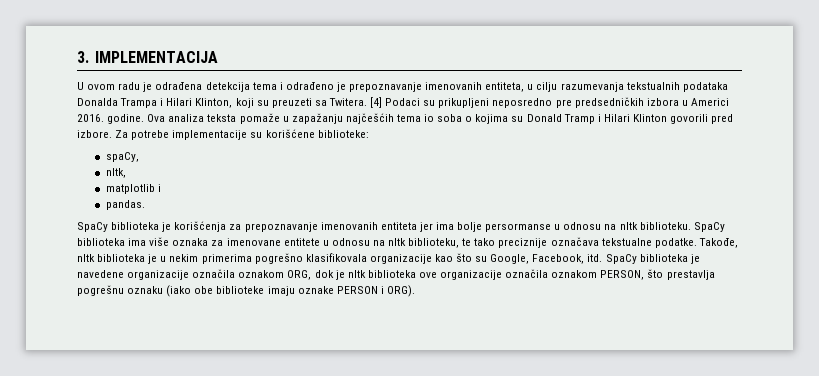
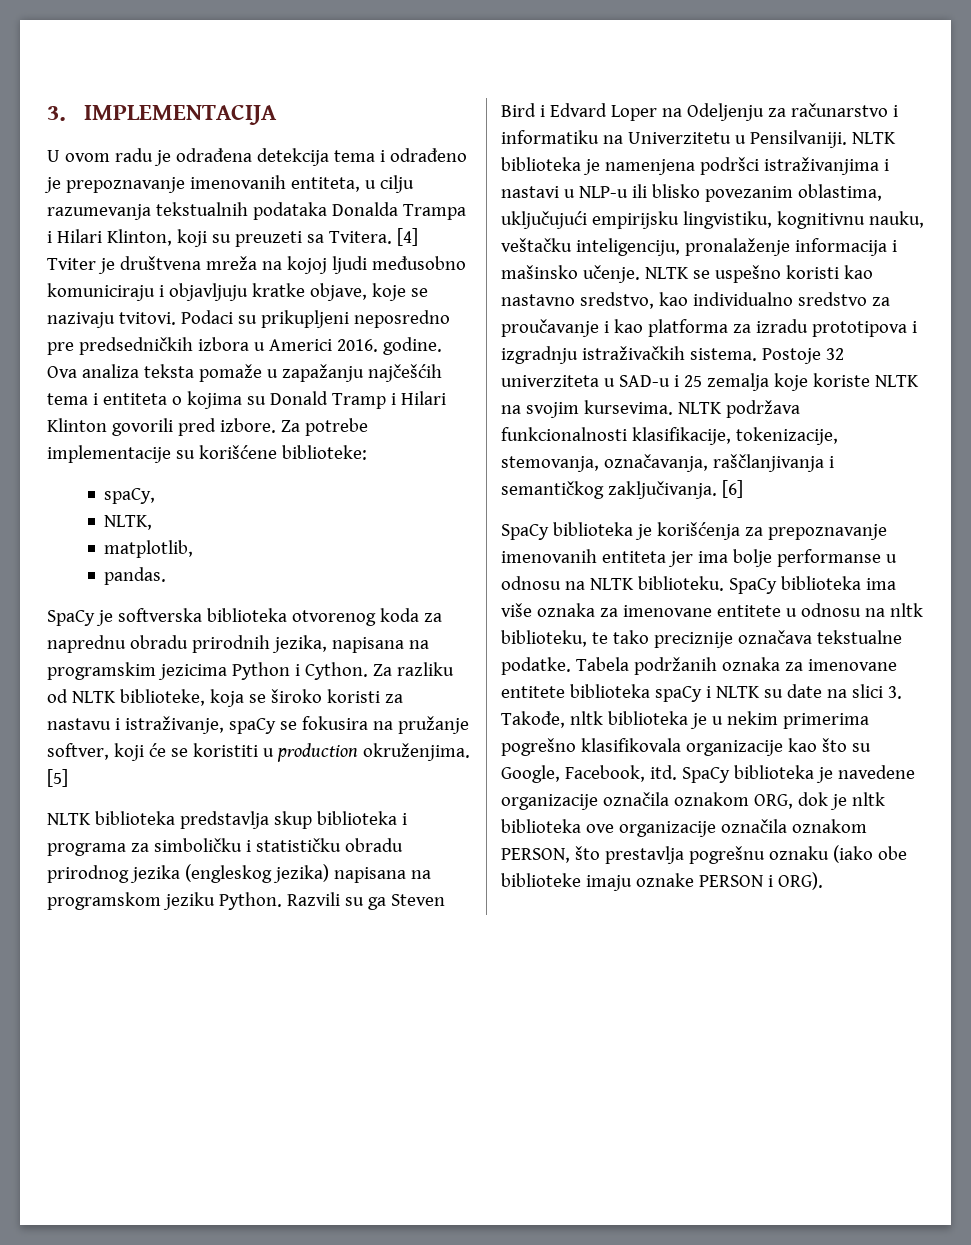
[328,97,383,108] Twitera. [4] -> [328,228,418,246] [47,256,466,274] [47,283,428,301] [47,312,176,328] Tvitera. [4] Tviter je društvena mreža na kojoj ljudi međusobno komuniciraju i objavljuju kratke objave, koje se nazivaju tvitovi.
[424,114,463,122] io soba -> [92,393,167,405] i entiteta
[105,168,126,178] [105,184,161,194] [105,200,145,210] nltk, // matplotlib i // pandas. -> [104,515,153,530] [104,540,194,558] [104,567,167,585] [47,608,442,626] [47,635,429,653] [47,662,454,680] [47,689,403,707] [47,716,469,734] [47,743,470,762] [47,769,68,787] [47,811,407,829] [47,838,403,856] [47,864,431,883] [47,892,445,910] [501,103,898,121] [501,130,896,148] [501,157,889,175] [501,184,882,202] [501,211,924,229] [501,238,897,256] [501,265,873,283] [501,292,890,309] [501,319,917,337] [501,346,844,364] [501,373,919,391] [501,400,800,418] [501,427,838,445] [501,454,834,472] [501,480,743,499] NLTK, // matplotlib, // pandas. // SpaCy je softverska biblioteka otvorenog koda za naprednu obradu prirodnih jezika, napisana na programskim jezicima Python i Cython. Za razliku od NLTK biblioteke, koja se široko koristi za nastavu i istraživanje, spaCy se fokusira na pružanje softver, koji će se koristiti u production okruženjima. [5] // NLTK biblioteka predstavlja skup biblioteka i programa za simboličku i statističku obradu prirodnog jezika (engleskog jezika) napisana na programskom jeziku Python. Razvili su ga Steven Bird i Edvard Loper na Odeljenju za računarstvo i informatiku na Univerzitetu u Pensilvaniji. NLTK biblioteka je namenjena podršci istraživanjima i nastavi u NLP-u ili blisko povezanim oblastima, uključujući empirijsku lingvistiku, kognitivnu nauku, veštačku inteligenciju, pronalaženje informacija i mašinsko učenje. NLTK se uspešno koristi kao nastavno sredstvo, kao individualno sredstvo za proučavanje i kao platforma za izradu prototipova i izgradnju istraživačkih sistema. Postoje 32 univerziteta u SAD-u i 25 zemalja koje koriste NLTK na svojim kursevima. NLTK podržava funkcionalnosti klasifikacije, tokenizacije, stemovanja, označavanja, raščlanjivanja i semantičkog zaključivanja. [6]
[485,222,638,232] persormanse u odnosu na nltk -> [776,549,897,567] [501,576,634,590] performanse u odnosu na NLTK
(697, 243) none -> [575,657,897,675] [501,684,902,702] Tabela podržanih oznaka za imenovane entitete biblioteka spaCy i NLTK su date na slici 3.

